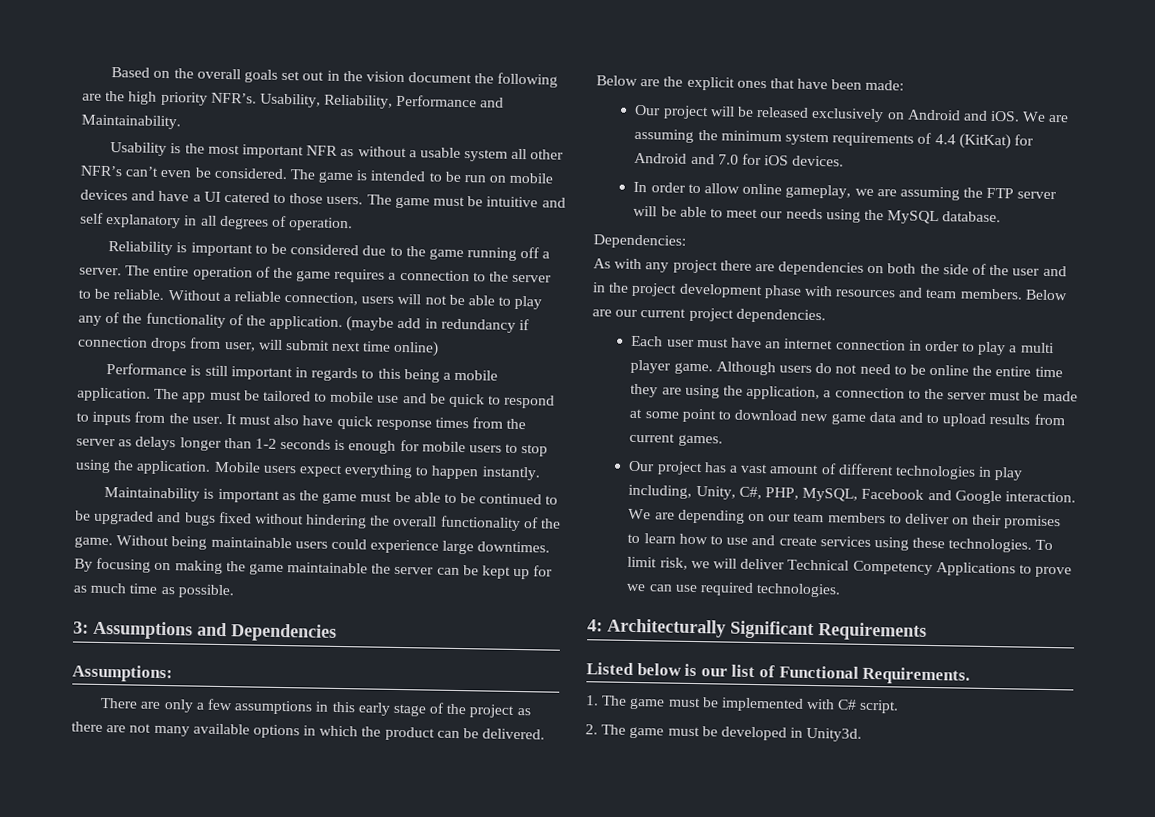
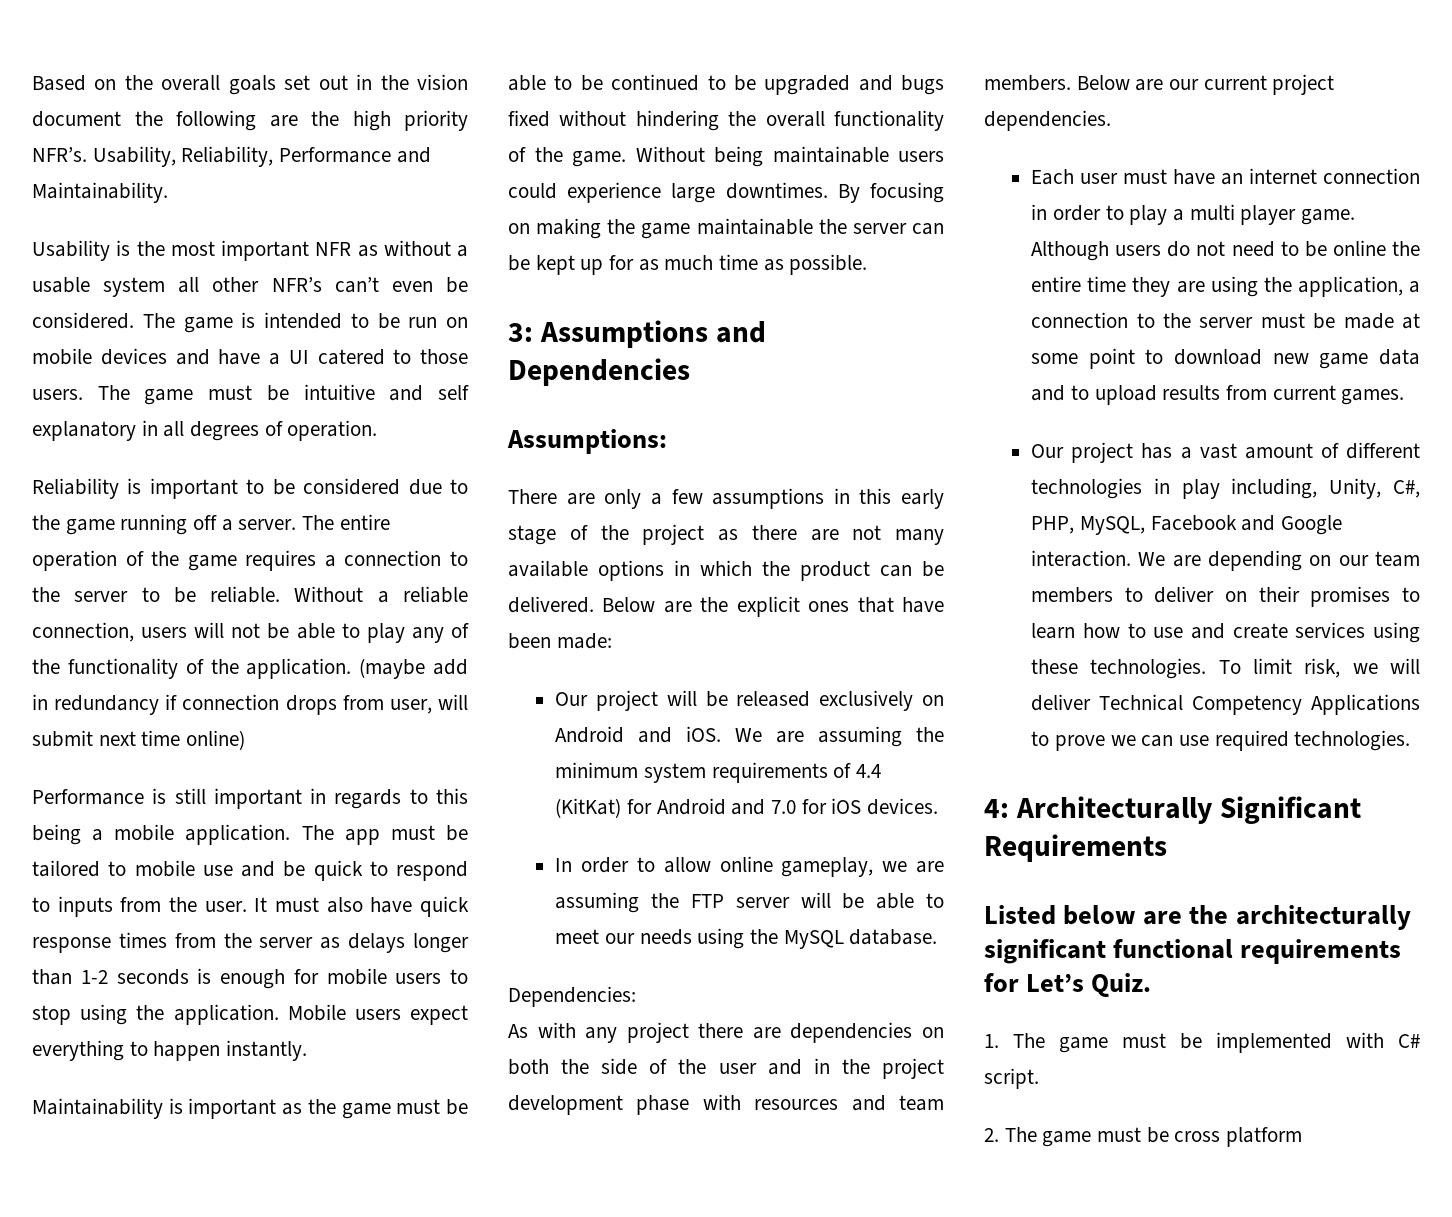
[684,663,971,685] is our list of Functional Requirements. -> [1143,905,1411,930] [984,939,1402,964] [984,973,1152,997] are the architecturally significant functional requirements for Let’s Quiz.
[720,726,863,742] developed in Unity3d. -> [1174,1127,1303,1147] cross platform

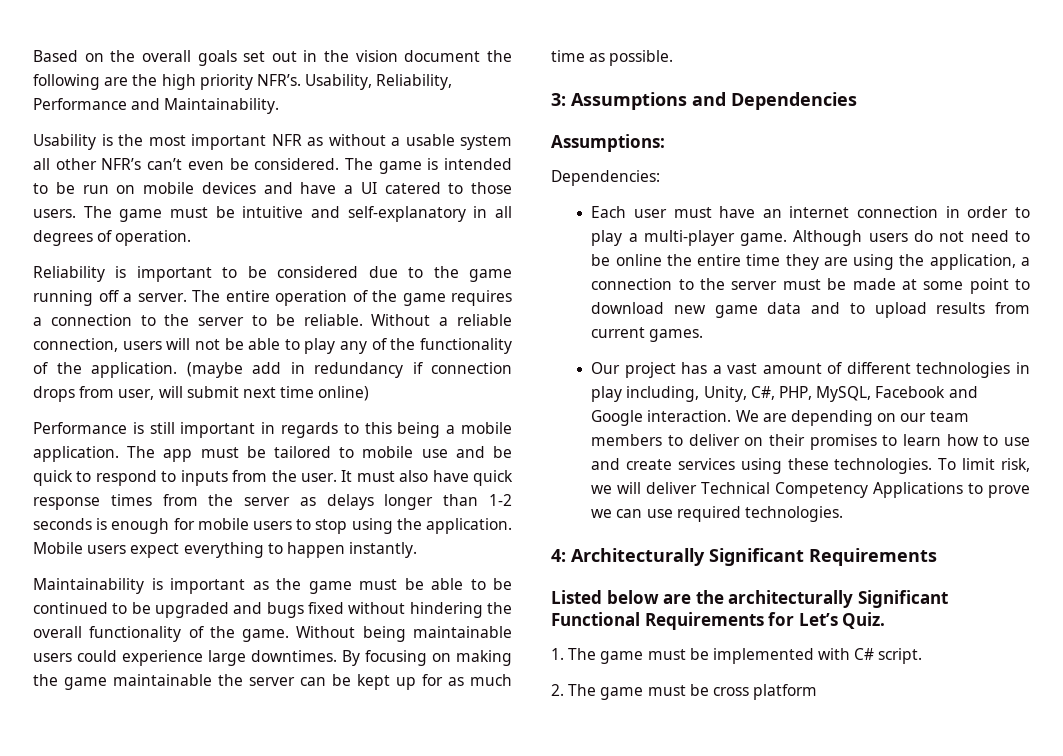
[438,385,470,400] [32,421,136,441] self explanatory -> [347,206,466,222] self-explanatory
[508,488,944,509] [508,524,944,545] [508,560,944,581] [508,596,944,617] [508,633,612,649] [555,690,944,711] [555,726,944,747] [555,762,881,783] [555,798,938,818] [555,856,944,877] [555,892,944,913] [555,928,938,949] [508,986,636,1007] [508,1022,944,1043] [508,1058,944,1079] [508,1094,944,1115] [984,74,1335,95] [984,110,1111,131] There are only a few assumptions in this early stage of the project as there are not many available options in which the product can be delivered. Below are the explicit ones that have been made: // Our project will be released exclusively on Android and iOS. We are assuming the minimum system requirements of 4.4 (KitKat) for Android and 7.0 for iOS devices. // In order to allow online gameplay, we are assuming the FTP server will be able to meet our needs using the MySQL database. // Dependencies: // As with any project there are dependencies on both the side of the user and in the project development phase with resources and team members. Below are our current project dependencies. -> [551,170,660,186] Dependencies:
[1189,204,1297,225] multi player -> [643,230,735,246] multi-player
[984,939,1402,964] significant functional requirements -> [857,590,948,608] [551,612,764,630] Significant Functional Requirements

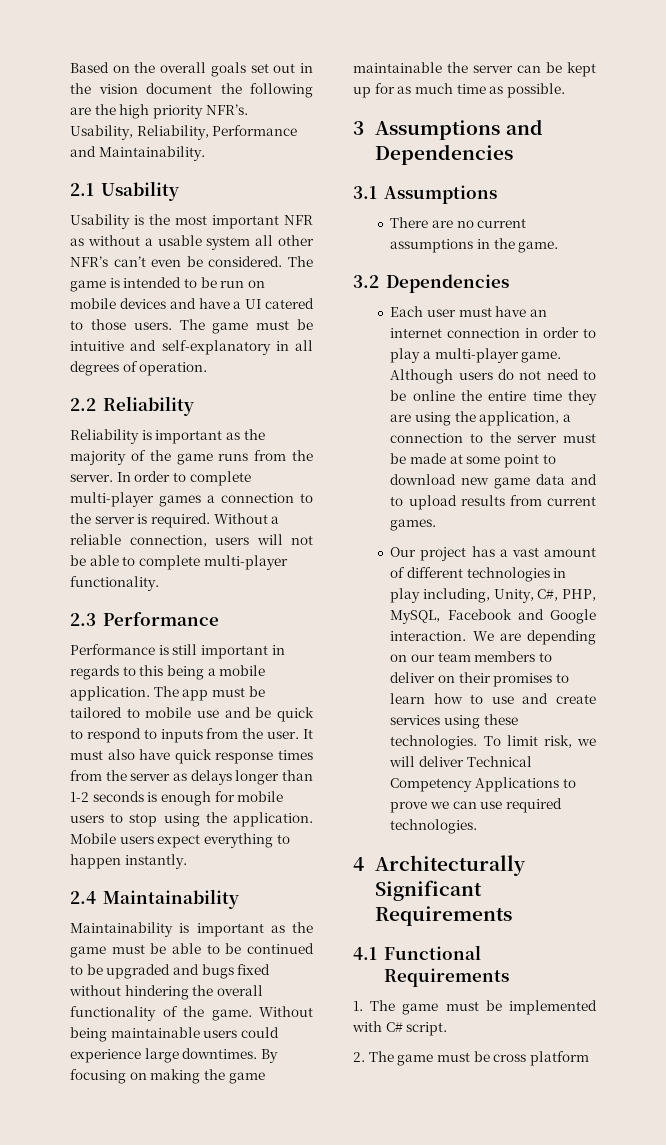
(280, 106) none -> [70,181,179,201] // 2.1 Usability
(192, 238) none -> [70,396,194,416] // 2.2 Reliability
[222,266,512,282] [33,290,512,306] [33,314,363,326] to be considered due to the game running off a server. The entire operation of the game requires a connection to the server to be reliable. -> [225,429,265,440] [70,450,313,465] [70,471,251,486] [70,492,313,507] [70,513,210,528] as the majority of the game runs from the server. In order to complete multi-player games a connection to the server is required.
[304,338,512,354] [33,362,512,378] [33,386,370,402] play any of the functionality of the application. (maybe add in redundancy if connection drops from user, will submit next time online) -> [138,555,288,570] [70,576,159,591] [70,612,219,626] complete multi-player functionality. // 2.3 Performance
(418, 550) none -> [70,889,239,909] // 2.4 Maintainability
[551,93,566,106] 3: -> [353,121,364,135] 3
[551,134,665,152] [551,170,660,186] Assumptions: // Dependencies: -> [353,185,497,204] [390,217,527,228] [390,238,559,253] [353,274,509,293] 3.1 Assumptions // There are no current assumptions in the game. // 3.2 Dependencies
[551,549,566,562] 4: -> [353,857,364,871] 4
[551,590,948,608] Listed below are the architecturally Significant -> [353,947,377,960] 4.1
[768,612,886,629] for Let’s Quiz. -> (509, 977) none

